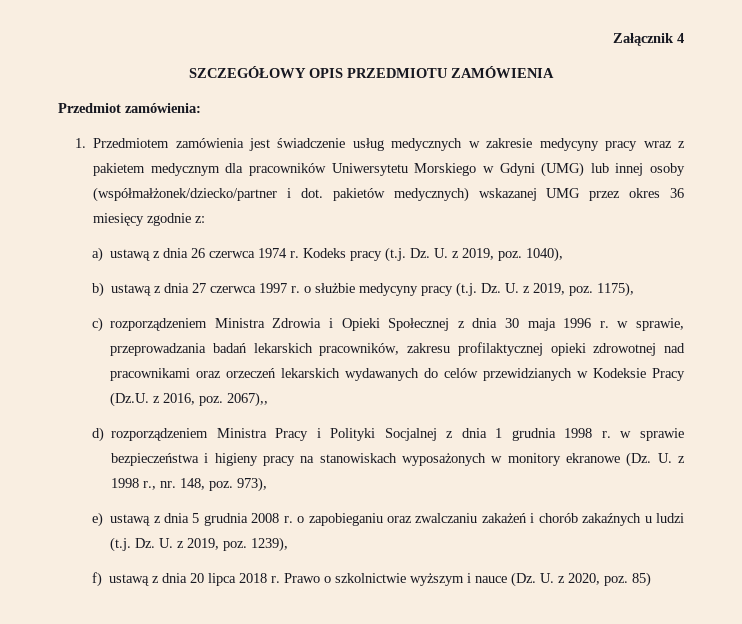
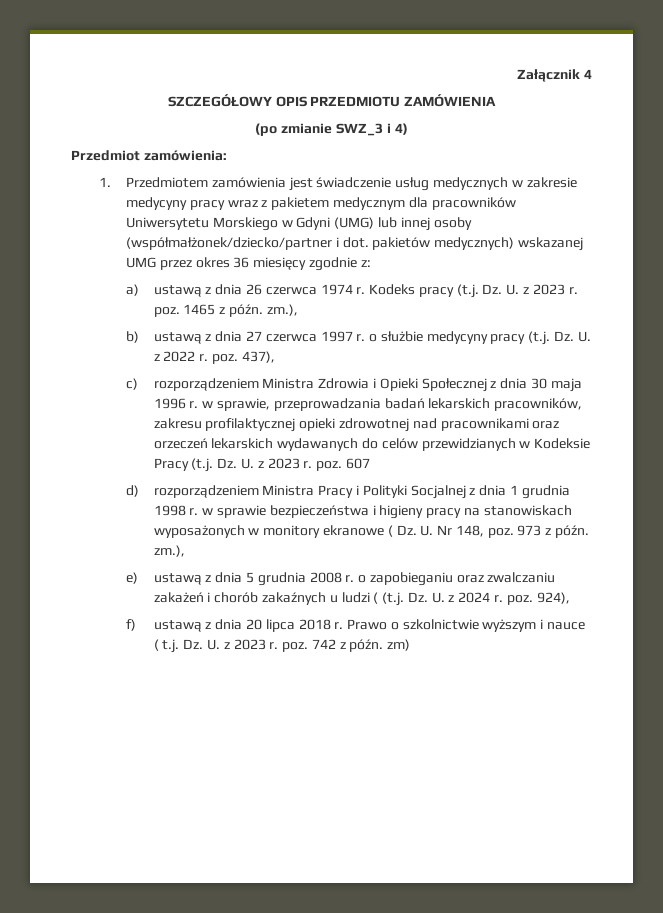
(554, 72) none -> [255,123,408,136] // (po zmianie SWZ_3 i 4)
[462,247,564,262] 2019, poz. 1040), -> [532,284,578,295] [153,304,298,317] 2023 r. poz. 1465 z późn. zm.),
[533,282,635,297] 2019, poz. 1175), -> [163,351,275,364] 2022 r. poz. 437),
[110,392,269,407] (Dz.U. z 2016, poz. 2067),, -> [191,458,370,472] (t.j. Dz. U. z 2023 r. poz. 607
[626,452,685,467] [111,477,268,492] (Dz. U. z 1998 r., nr. 148, poz. 973), -> [387,525,590,538] [153,545,185,557] ( Dz. U. Nr 148, poz. 973 z późn. zm.),
[110,537,289,552] (t.j. Dz. U. z 2019, poz. 1239), -> [373,592,570,606] ( (t.j. Dz. U. z 2024 r. poz. 924),
[511,572,652,587] (Dz. U. z 2020, poz. 85) -> [153,639,411,653] ( t.j. Dz. U. z 2023 r. poz. 742 z późn. zm)

